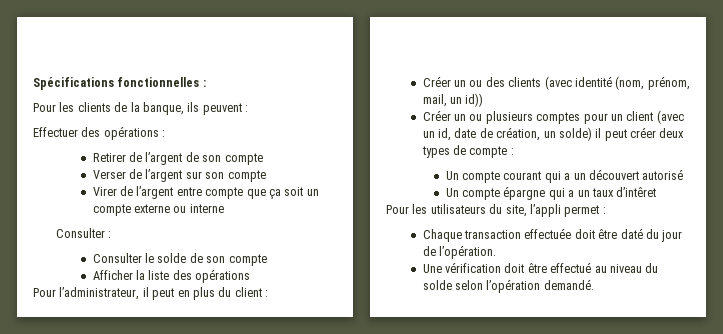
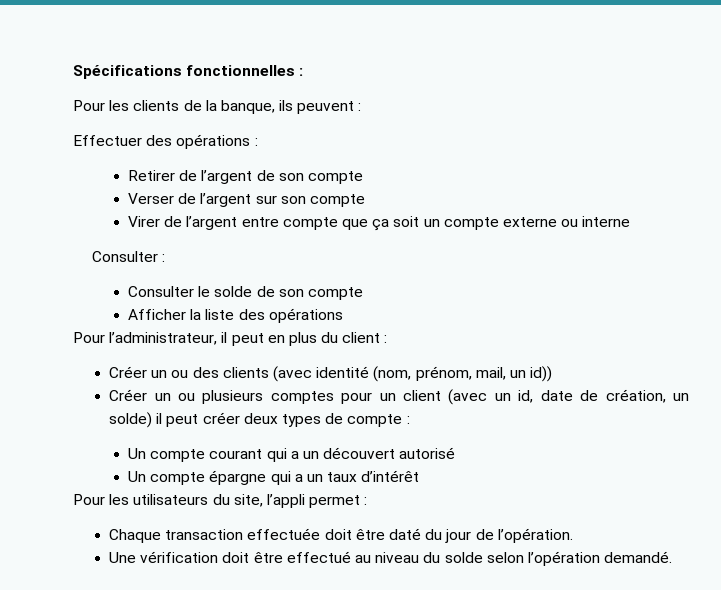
[616,187,657,197] d’intêret -> [361,470,420,482] d’intérêt

